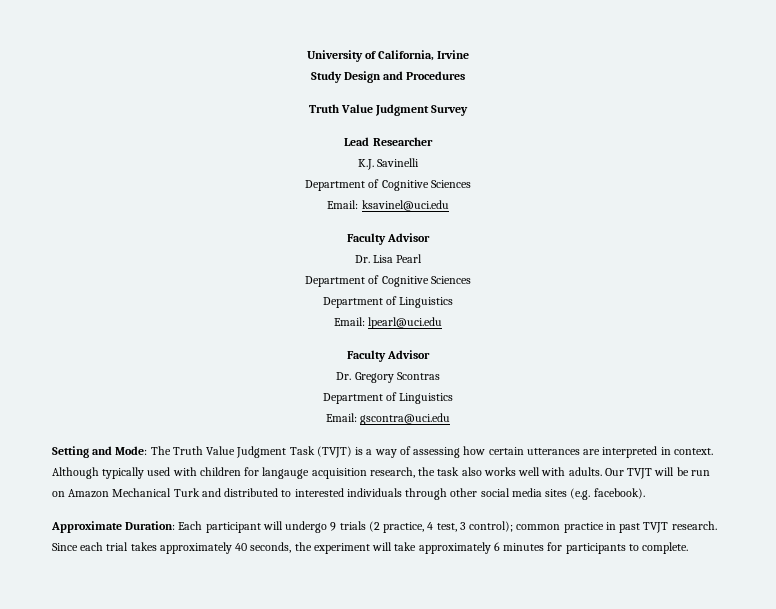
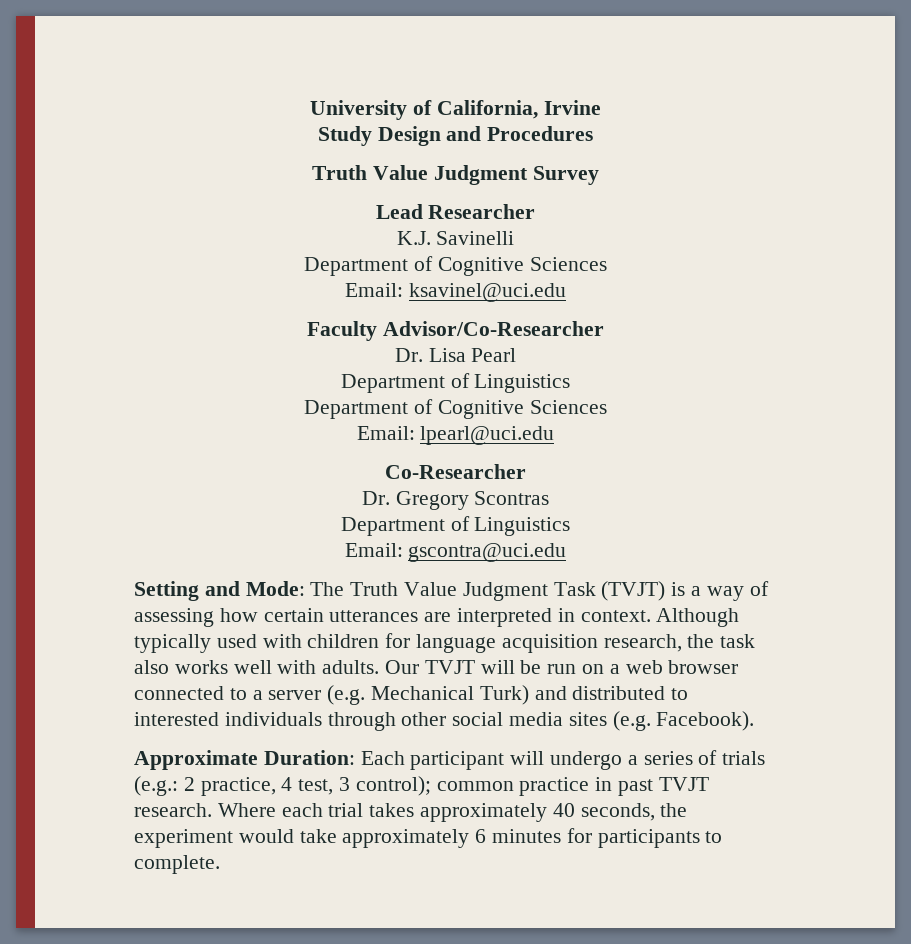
[387,233,431,242] Advisor -> [382,321,604,336] Advisor/Co-Researcher
[381,276,471,287] [322,296,454,308] Cognitive Sciences // Department of Linguistics -> [474,374,571,393] [304,399,607,419] Linguistics // Department of Cognitive Sciences
[346,350,431,362] Faculty Advisor -> [385,464,526,479] Co-Researcher
[262,467,310,479] langauge -> [416,634,497,653] language
[68,488,200,498] Amazon Mechanical Turk -> [609,660,739,674] [134,685,529,705] a web browser connected to a server (e.g. Mechanical Turk)
[593,488,645,499] facebook). -> [656,711,755,731] Facebook).
[330,521,380,532] 9 trials (2 -> [627,750,766,765] [134,776,195,796] a series of trials (e.g.: 2
[52,543,78,551] Since -> [217,803,276,817] Where
[372,542,393,551] will -> [238,829,294,843] would

